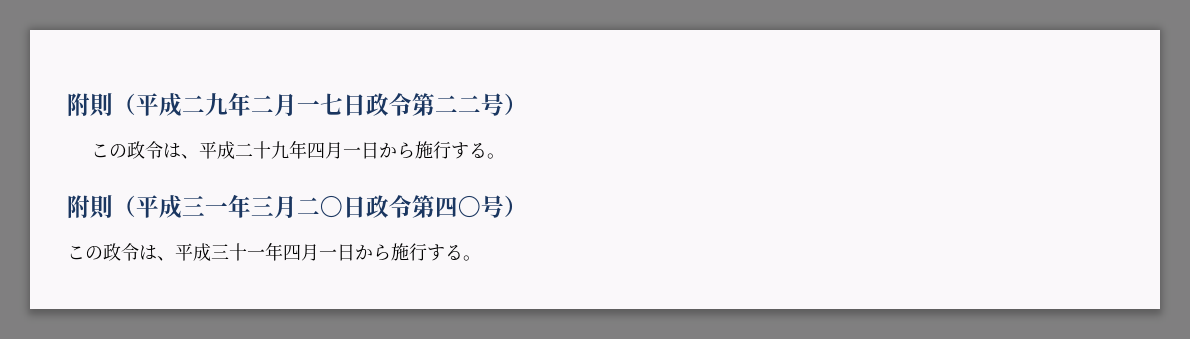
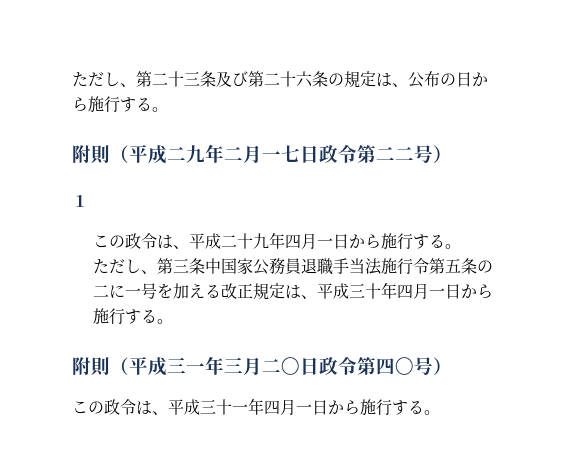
(67, 105) none -> [72,71,488,88] [72,96,168,113] ただし、第二十三条及び第二十六条の規定は、公布の日から施行する。 //
(527, 104) none -> [72,195,88,207] // １
(505, 156) none -> [92,258,493,275] [92,282,493,300] [92,308,173,325] // ただし、第三条中国家公務員退職手当法施行令第五条の二に一号を加える改正規定は、平成三十年四月一日から施行する。

